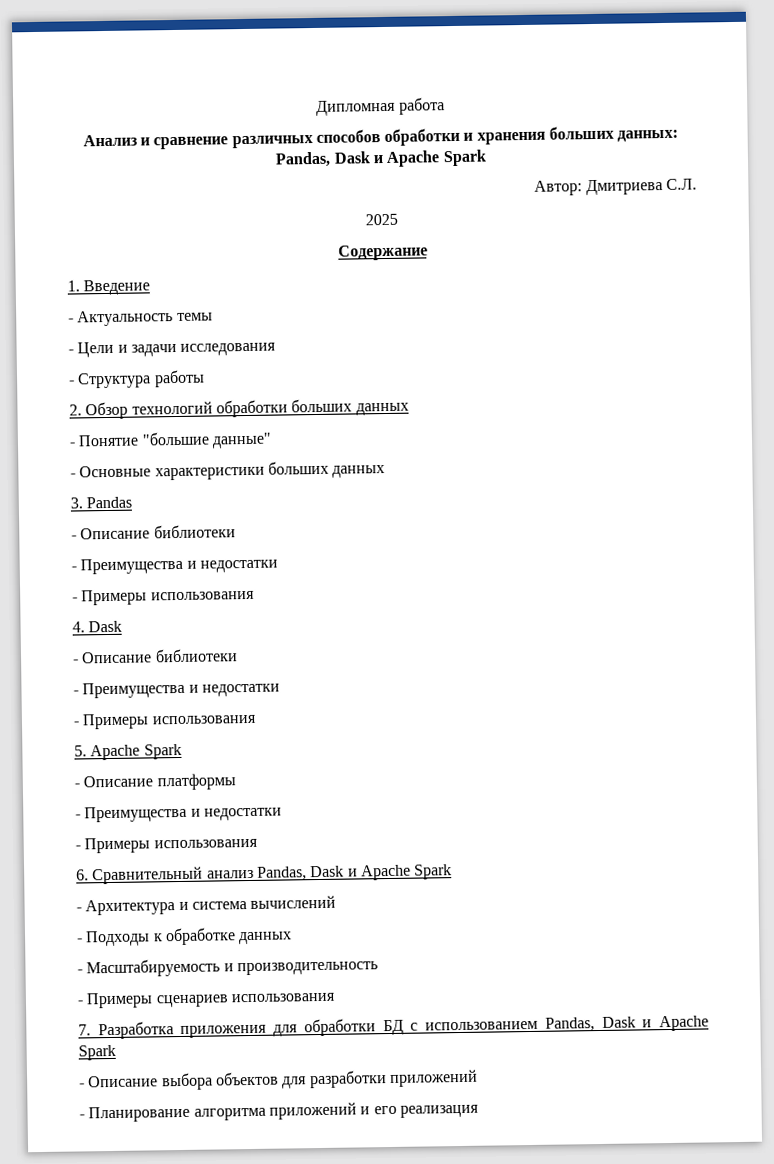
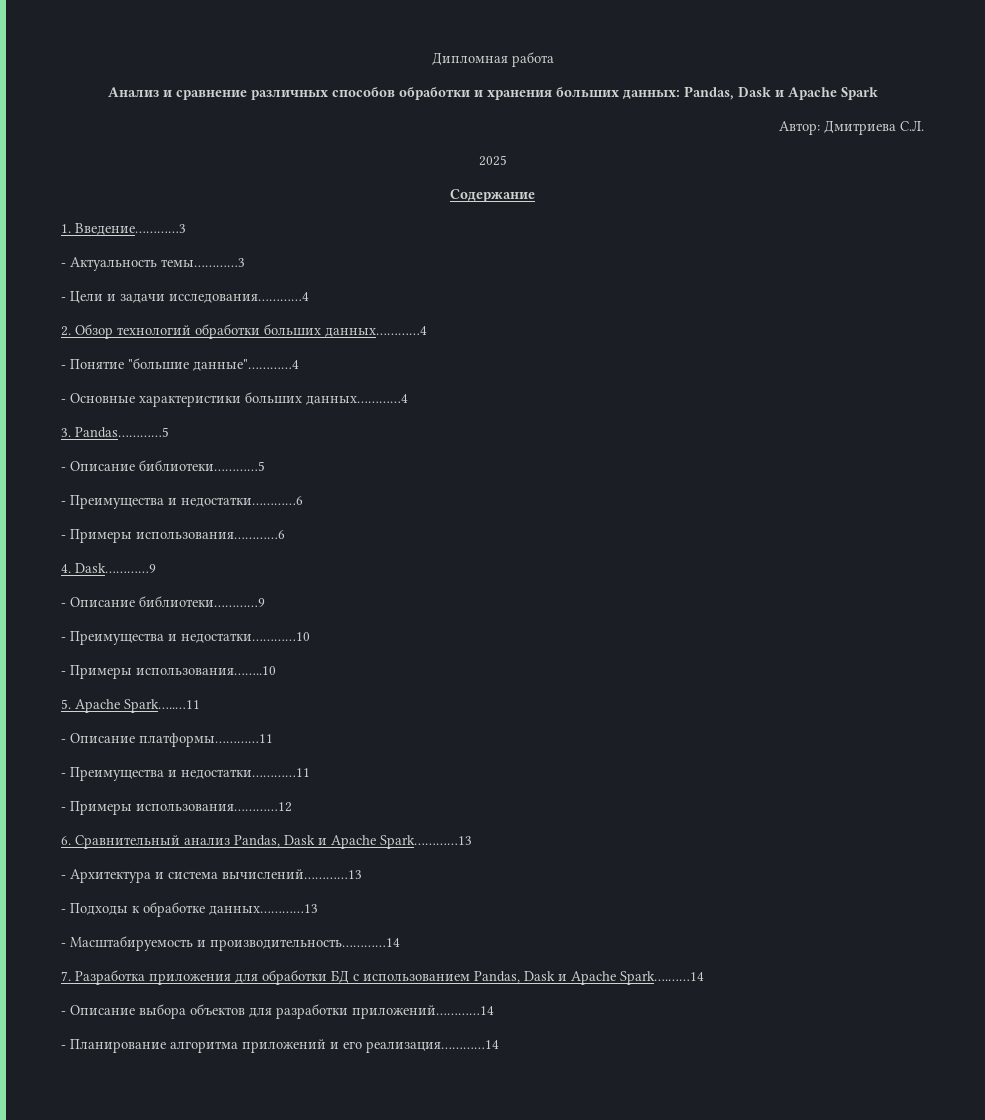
[83,279,151,296] Введение -> [75,223,186,235] Введение…………3
[176,312,213,321] темы -> [161,258,245,267] темы…………3
[180,342,277,356] [69,369,205,389] исследования // - Структура работы -> [169,292,309,303] исследования…………4
[355,402,409,416] данных -> [325,326,427,337] данных…………4
[211,432,272,449] данные" -> [193,359,299,371] данные"…………4
[332,465,386,478] данных -> [306,394,408,405] данных…………4
[86,496,133,509] [71,524,236,540] [71,557,278,575] [72,589,255,606] Pandas // - Описание библиотеки // - Преимущества и недостатки // - Примеры использования -> [75,427,169,438] [61,460,265,471] [61,495,303,509] [61,529,285,543] Pandas…………5 // - Описание библиотеки…………5 // - Преимущества и недостатки…………6 // - Примеры использования…………6
[88,620,123,633] [73,648,238,664] [73,681,280,699] [73,713,257,730] Dask // - Описание библиотеки // - Преимущества и недостатки // - Примеры использования -> [75,563,156,573] [61,596,265,607] [61,631,310,645] [61,665,276,679] Dask…………9 // - Описание библиотеки…………9 // - Преимущества и недостатки…………10 // - Примеры использования……..10
[143,743,182,760] [74,773,236,791] [75,805,282,823] [75,837,258,854] Spark // - Описание платформы // - Преимущества и недостатки // - Примеры использования -> [124,699,200,713] [61,733,273,747] [61,767,310,781] [61,801,292,815] Spark…..…11 // - Описание платформы…………11 // - Преимущества и недостатки…………11 // - Примеры использования…………12
[414,864,453,880] Spark -> [380,835,472,849] Spark…………13
[250,895,337,909] вычислений -> [222,869,362,879] вычислений…………13
[238,931,293,945] данных -> [209,904,318,915] данных…………13
[236,961,378,976] [77,992,335,1009] производительность // - Примеры сценариев использования -> [210,938,400,951] производительность…………14
[78,1044,116,1061] Spark -> [620,971,704,985] Spark….……14
[388,1069,478,1088] приложений -> [352,1005,494,1019] приложений…………14
[399,1104,479,1118] реализация -> [366,1040,499,1053] реализация…………14

